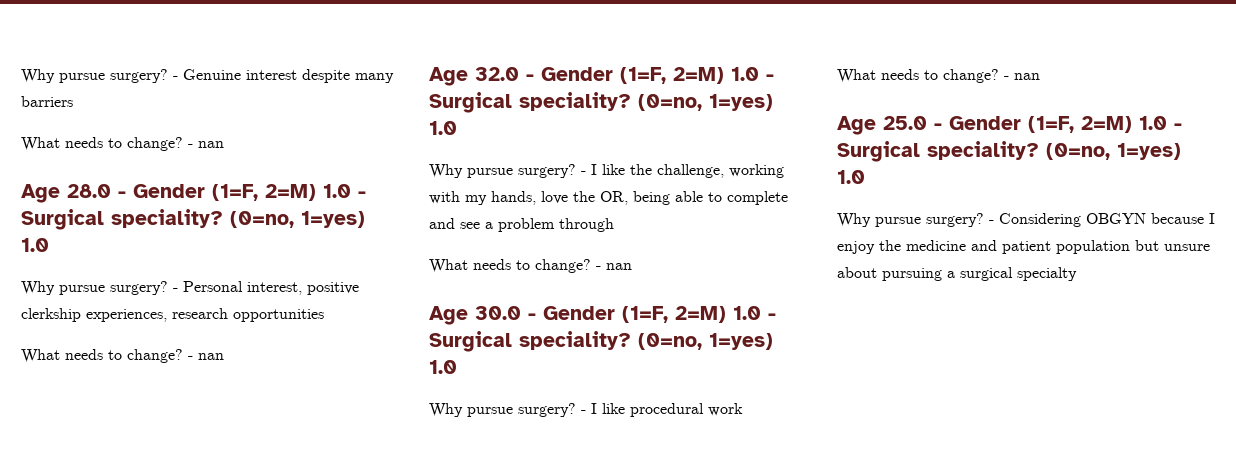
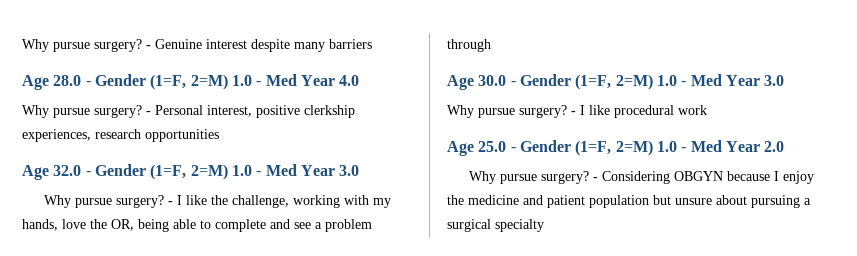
[21,137,224,151] // What needs to change? - nan -> (372, 44) none
[21,209,365,230] [21,238,49,252] Surgical speciality? (0=no, 1=yes) 1.0 -> [265,74,360,86] Med Year 4.0
[21,349,224,363] // What needs to change? - nan -> (219, 135) none
[429,92,773,113] [429,121,457,135] Surgical speciality? (0=no, 1=yes) 1.0 -> [265,164,360,176] Med Year 3.0
[429,259,632,273] // What needs to change? - nan -> (491, 45) none
[429,331,773,352] [429,360,457,374] Surgical speciality? (0=no, 1=yes) 1.0 -> [690,74,785,86] Med Year 3.0
[837,69,1040,83] // What needs to change? - nan -> (707, 110) none
[837,141,1181,162] [837,170,865,184] Surgical speciality? (0=no, 1=yes) 1.0 -> [690,140,785,152] Med Year 2.0

